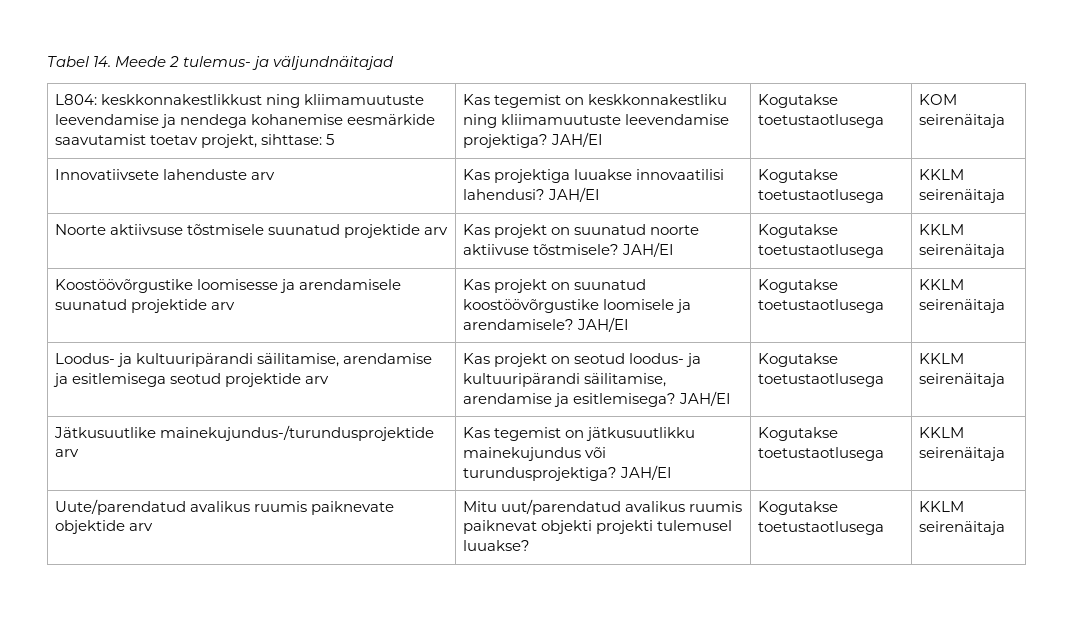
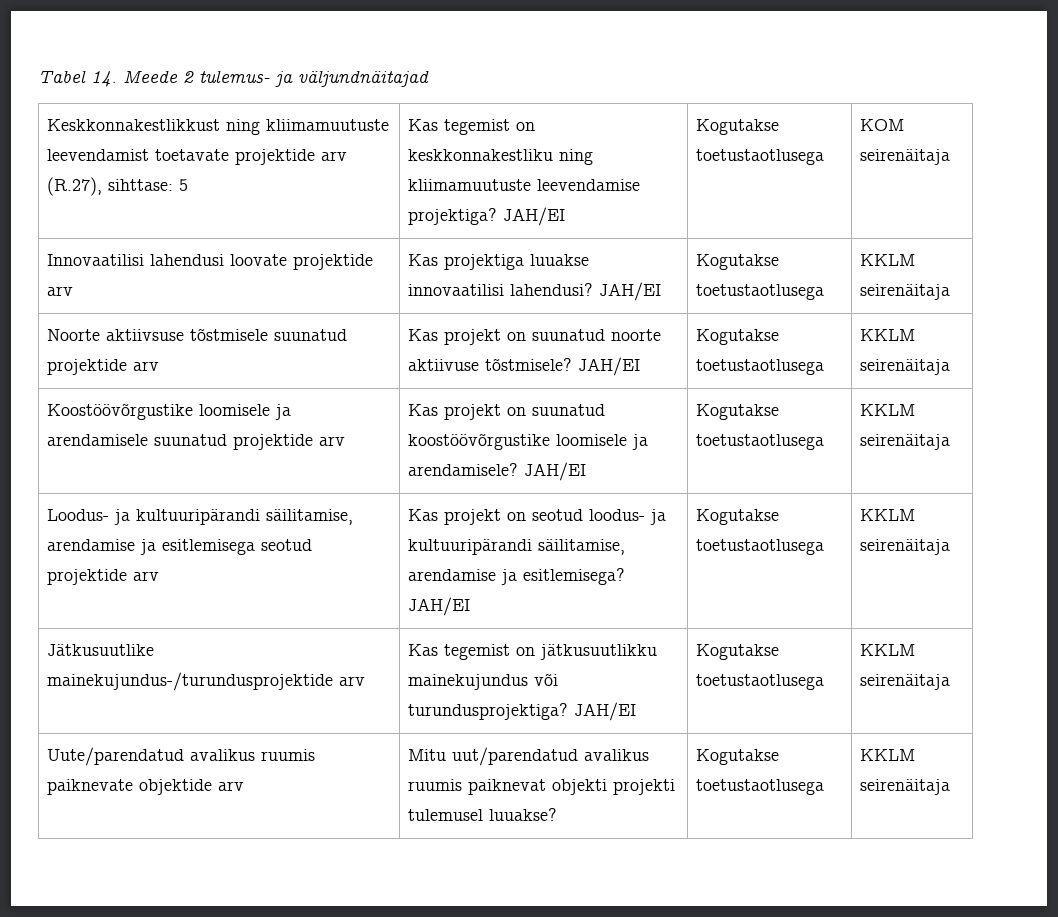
[54,94,425,108] [54,114,436,128] [54,134,258,148] L804: keskkonnakestlikkust ning kliimamuutuste leevendamise ja nendega kohanemise eesmärkide saavutamist toetav projekt, -> [47,119,390,135] [47,149,348,165] [47,177,103,196] Keskkonnakestlikkust ning kliimamuutuste leevendamist toetavate projektide arv (R.27),
[54,169,247,180] Innovatiivsete lahenduste -> [47,254,374,270] Innovaatilisi lahendusi loovate projektide
[196,279,278,290] loomisesse -> [199,404,271,416] loomisele

